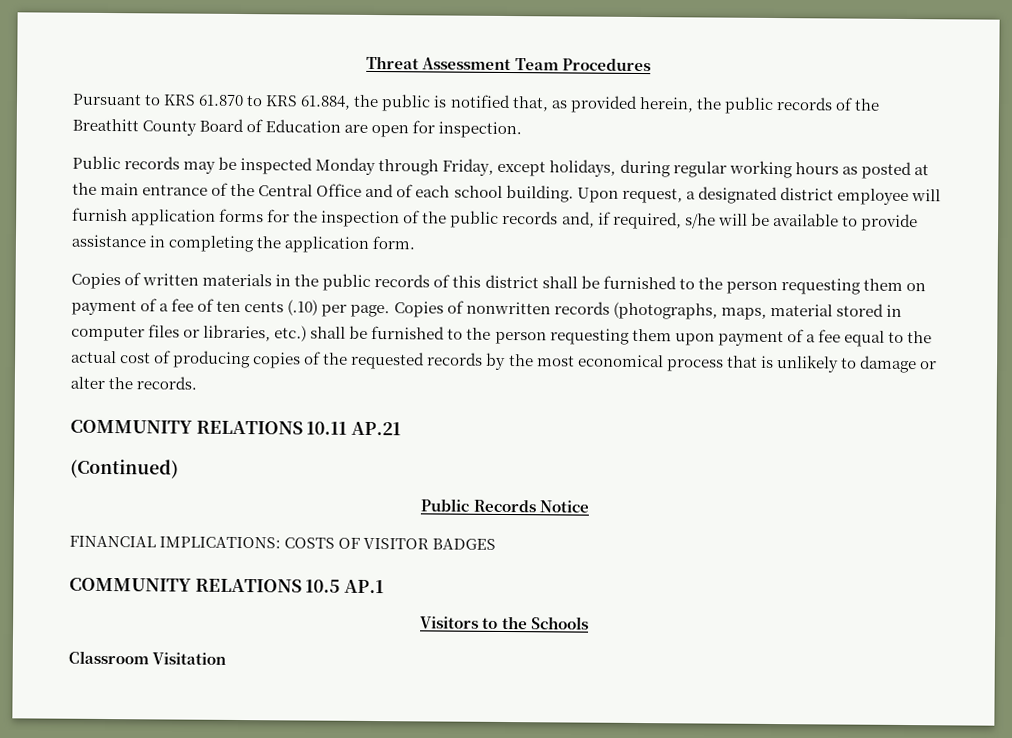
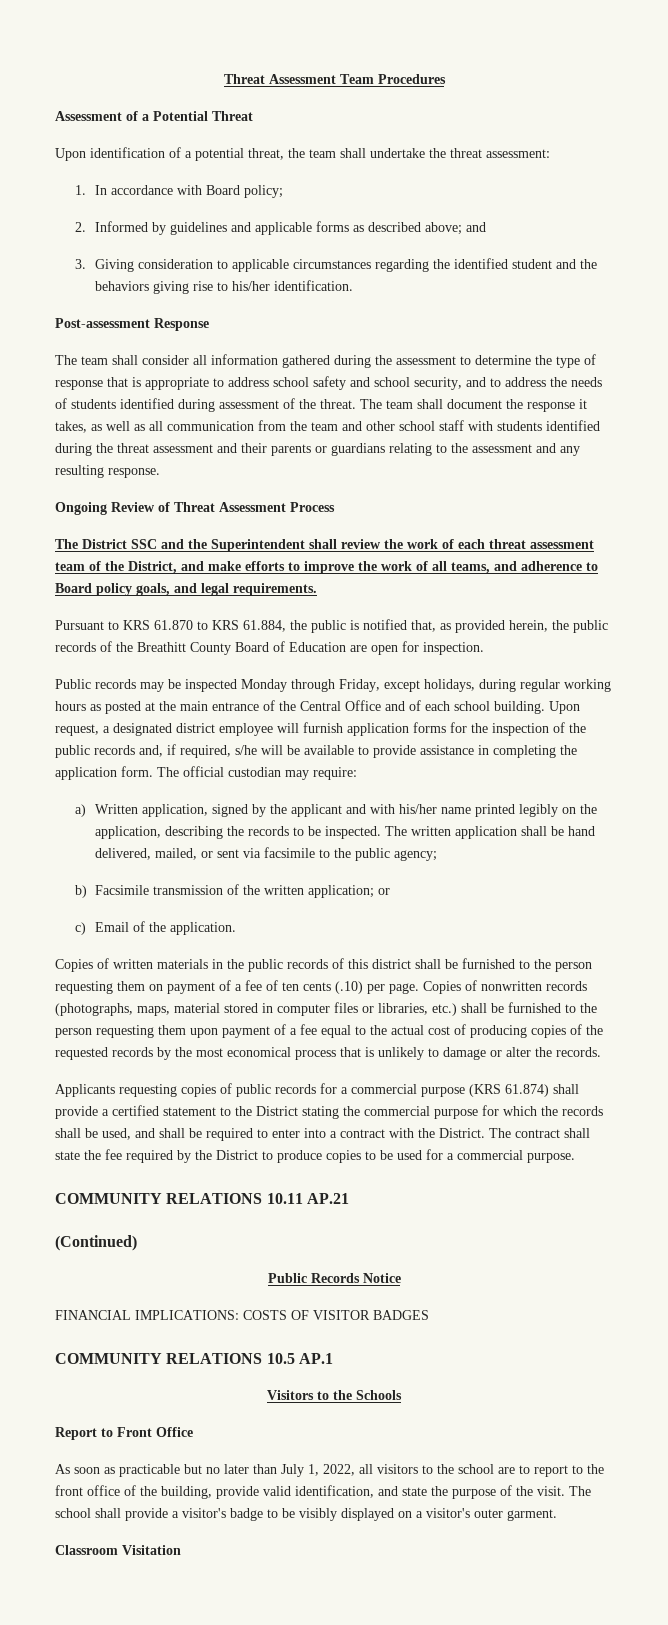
(651, 65) none -> [55,111,253,121] [55,147,550,161] [75,185,284,198] [75,221,487,235] [75,258,598,272] [95,280,354,294] [55,318,209,331] [55,354,596,368] [55,376,602,390] [55,398,587,412] [55,420,600,433] [55,443,580,456] [55,465,160,478] [55,502,335,515] [55,539,594,552] [55,561,598,574] [55,583,317,596] // Assessment of a Potential Threat // Upon identification of a potential threat, the team shall undertake the threat assessment: // 1. In accordance with Board policy; // 2. Informed by guidelines and applicable forms as described above; and // 3. Giving consideration to applicable circumstances regarding the identified student and the behaviors giving rise to his/her identification. // Post-assessment Response // The team shall consider all information gathered during the assessment to determine the type of response that is appropriate to address school safety and school security, and to address the needs of students identified during assessment of the threat. The team shall document the response it takes, as well as all communication from the team and other school staff with students identified during the threat assessment and their parents or guardians relating to the assessment and any resulting response. // Ongoing Review of Threat Assessment Process // The District SSC and the Superintendent shall review the work of each threat assessment team of the District, and make efforts to improve the work of all teams, and adherence to Board policy goals, and legal requirements.
(416, 242) none -> [157,766,357,780] [75,804,598,817] [95,826,596,839] [95,847,438,861] [75,884,391,898] [75,921,237,935] The official custodian may require: // a) Written application, signed by the applicant and with his/her name printed legibly on the application, describing the records to be inspected. The written application shall be hand delivered, mailed, or sent via facsimile to the public agency; // b) Facsimile transmission of the written application; or // c) Email of the application.
(198, 383) none -> [55,1083,579,1097] [55,1105,603,1119] [55,1128,590,1141] [55,1149,575,1163] // Applicants requesting copies of public records for a commercial purpose (KRS 61.874) shall provide a certified statement to the District stating the commercial purpose for which the records shall be used, and shall be required to enter into a contract with the District. The contract shall state the fee required by the District to produce copies to be used for a commercial purpose.
(589, 623) none -> [55,1427,193,1440] [55,1464,604,1477] [55,1485,591,1499] [55,1508,557,1521] // Report to Front Office // As soon as practicable but no later than July 1, 2022, all visitors to the school are to report to the front office of the building, provide valid identification, and state the purpose of the visit. The school shall provide a visitor's badge to be visibly displayed on a visitor's outer garment.

